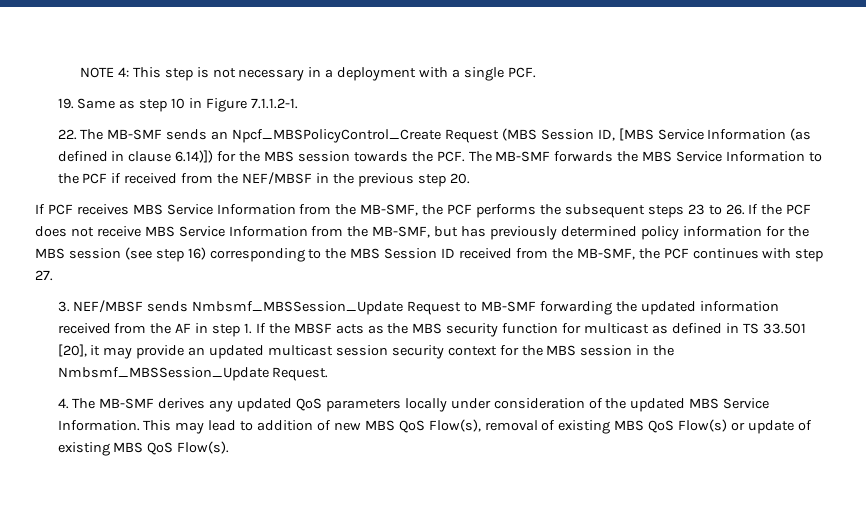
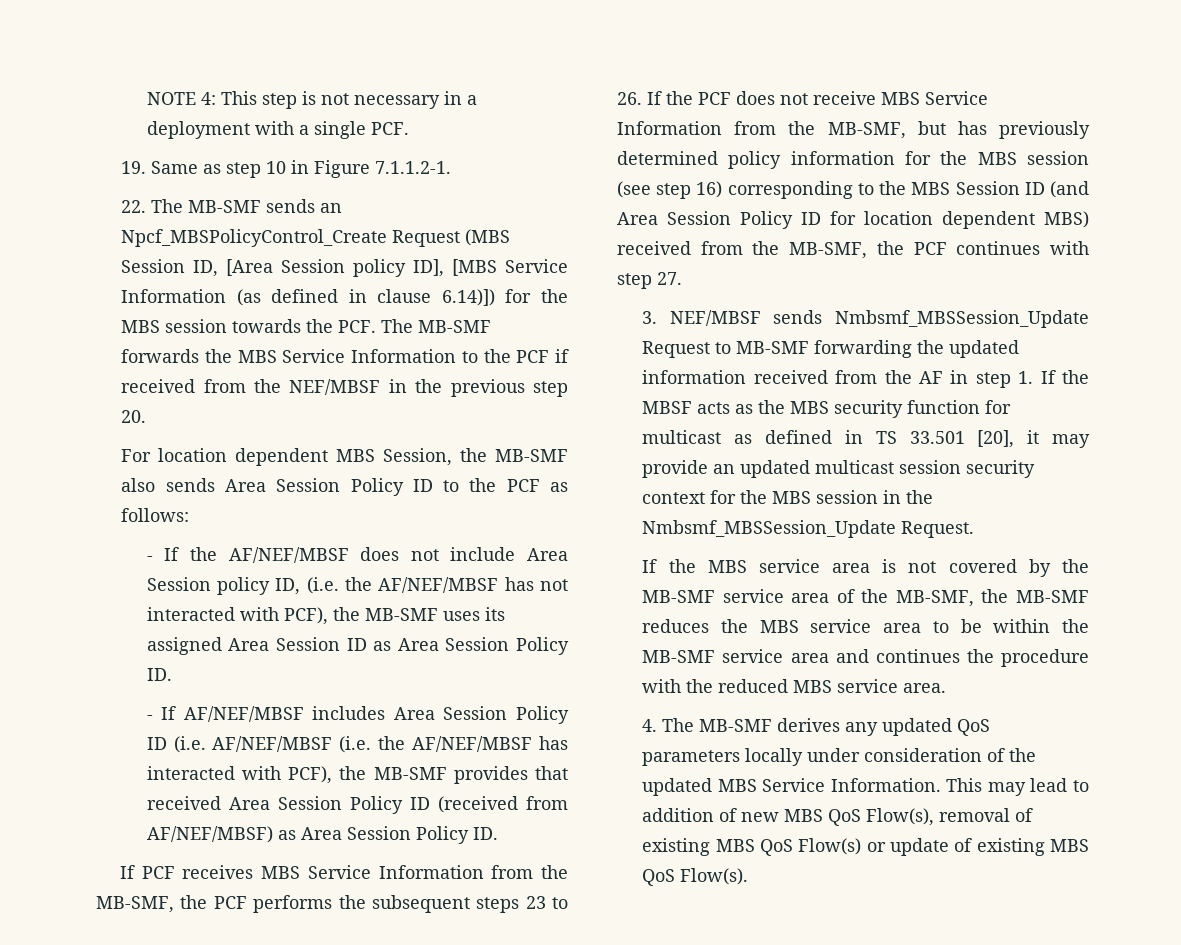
(615, 135) none -> [226,259,445,277] [Area Session policy ID],
(470, 178) none -> [121,448,568,466] [121,478,569,496] [121,508,190,522] [146,547,568,563] [146,577,568,595] [146,607,505,625] [146,637,569,655] [146,668,172,681] [146,706,569,724] [146,736,568,753] [146,766,568,784] [146,796,568,814] [146,826,498,844] // For location dependent MBS Session, the MB-SMF also sends Area Session Policy ID to the PCF as follows: // - If the AF/NEF/MBSF does not include Area Session policy ID, (i.e. the AF/NEF/MBSF has not interacted with PCF), the MB-SMF uses its assigned Area Session ID as Area Session Policy ID. // - If AF/NEF/MBSF includes Area Session Policy ID (i.e. AF/NEF/MBSF (i.e. the AF/NEF/MBSF has interacted with PCF), the MB-SMF provides that received Area Session Policy ID (received from AF/NEF/MBSF) as Area Session Policy ID.
(456, 253) none -> [1050,181,1089,198] [617,211,1089,229] (and Area Session Policy ID for location dependent MBS)
(329, 374) none -> [642,559,1089,577] [642,589,1089,607] [642,619,1089,633] [642,649,1089,667] [642,679,947,693] // If the MBS service area is not covered by the MB-SMF service area of the MB-SMF, the MB-SMF reduces the MBS service area to be within the MB-SMF service area and continues the procedure with the reduced MBS service area.

